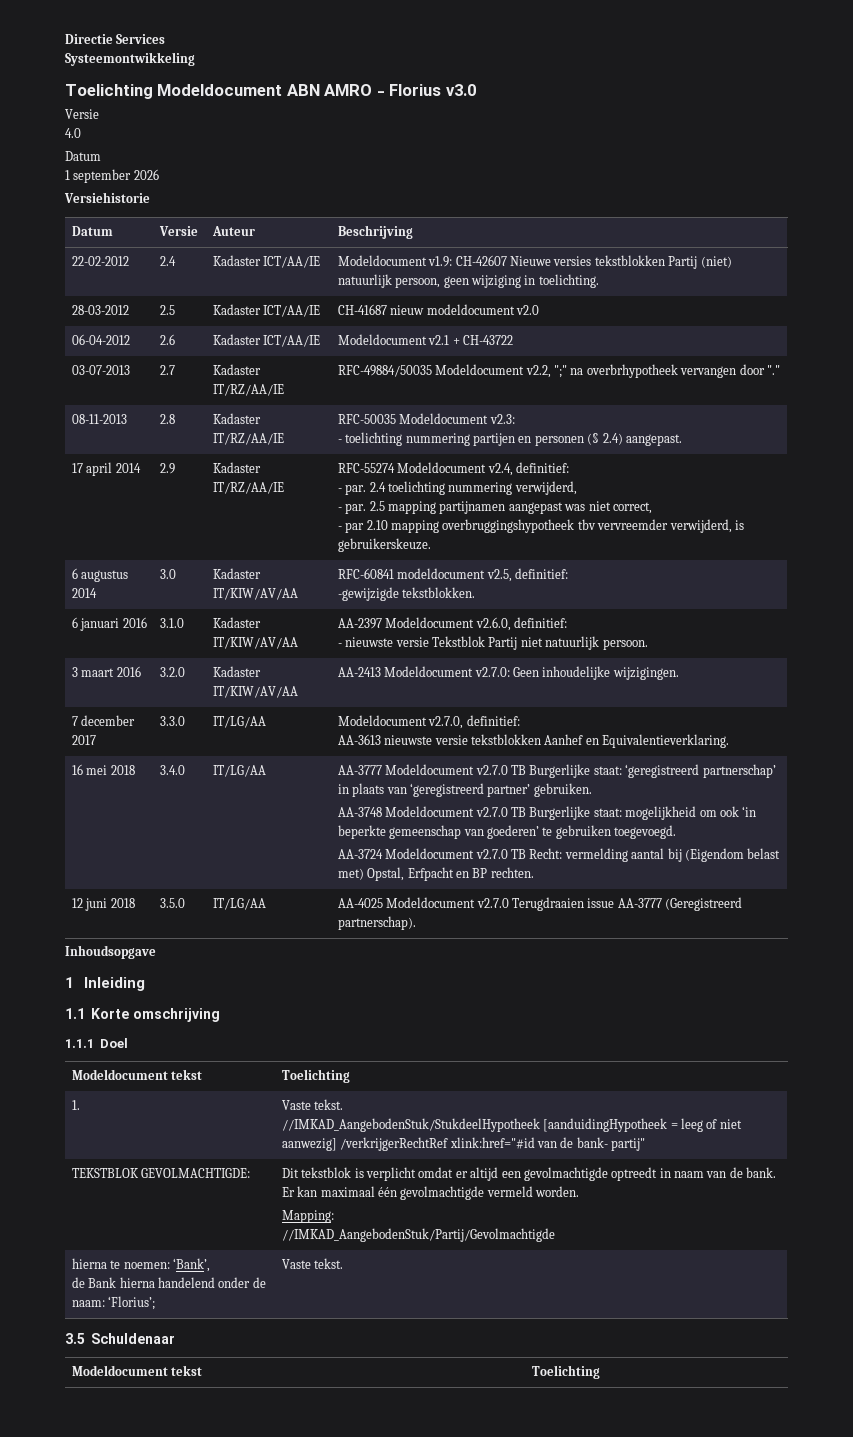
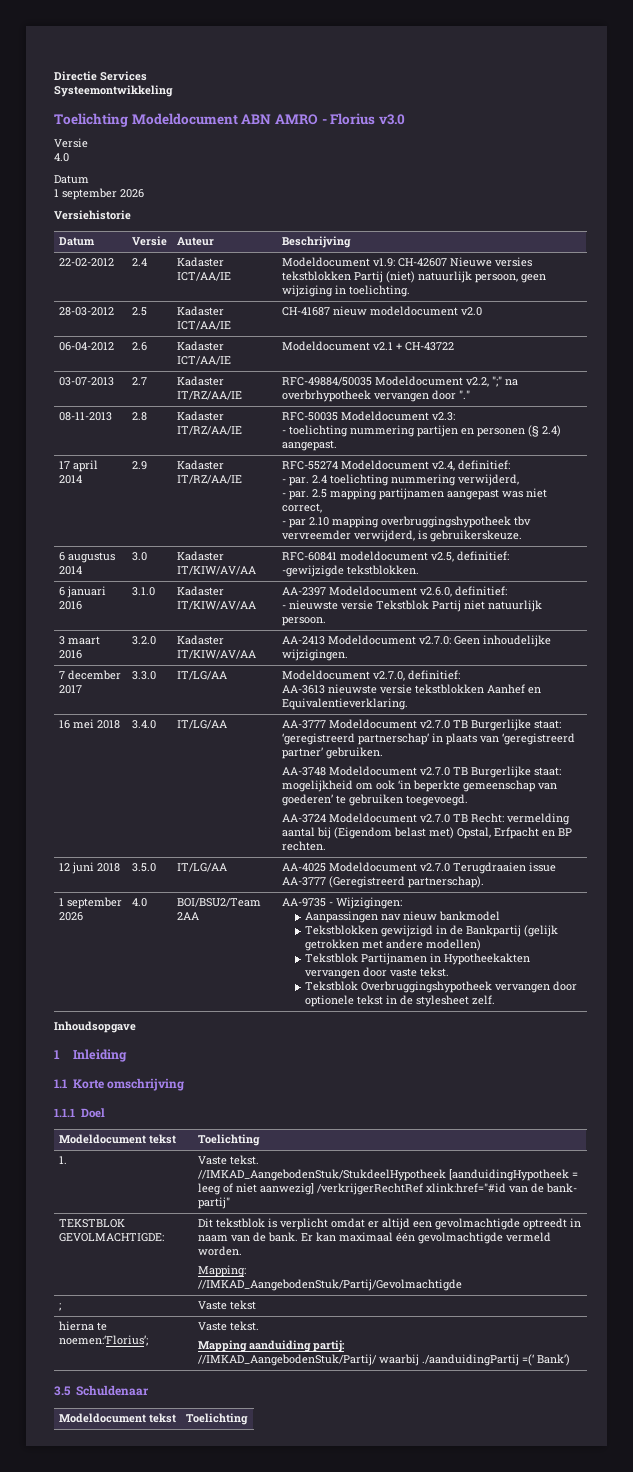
(416, 923) none -> [58,897,122,909] [58,912,83,921] [131,898,147,907] [176,898,261,907] [176,912,199,920] [281,897,402,909] [305,911,501,923] [305,925,559,937] [305,939,482,951] [305,953,531,965] [305,967,450,979] [305,981,578,993] [305,995,496,1007] // 1 september 2026 | 4.0 | BOI/BSU2/Team 2AA | AA-9735 - Wijzigingen: // Aanpassingen nav nieuw bankmodel // Tekstblokken gewijzigd in de Bankpartij (gelijk getrokken met andere modellen) // Tekstblok Partijnamen in Hypotheekakten vervangen door vaste tekst. // Tekstblok Overbruggingshypotheek vervangen door optionele tekst in de stylesheet zelf.
(555, 1235) none -> [58,1303,61,1311] [197,1300,256,1310] // ; | Vaste tekst
[123,1258,211,1272] [71,1277,266,1288] [71,1296,156,1310] [281,1258,344,1269] noemen: ‘Bank’, // de Bank hierna handelend onder de naam: ‘Florius’; | Vaste tekst. -> [58,1335,148,1346] [197,1321,259,1331] [197,1340,345,1352] [197,1354,570,1366] noemen:‘Florius’; | Vaste tekst. // Mapping aanduiding partij: // //IMKAD_AangebodenStuk/Partij/ waarbij ./aanduidingPartij =(‘ Bank’)

